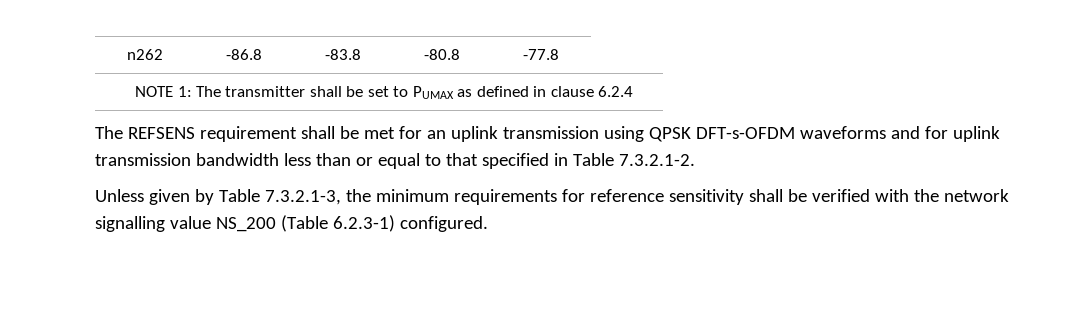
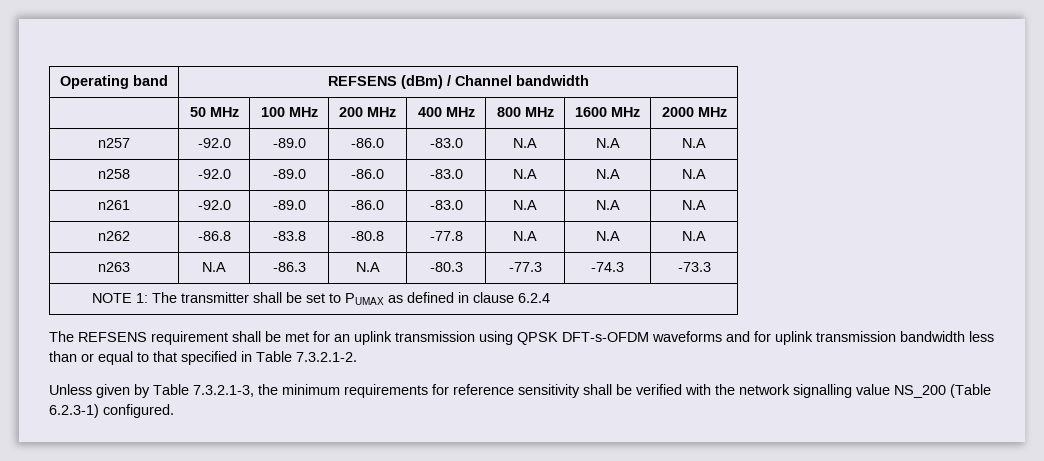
(127, 54) none -> [60,75,168,89] [327,75,589,89] [189,107,239,117] [260,107,318,117] [339,107,396,117] [417,107,475,117] [496,107,554,117] [575,107,640,117] [661,107,727,117] [98,138,130,148] [197,138,231,148] [272,138,306,148] [351,138,384,148] [429,138,463,148] [513,138,537,148] [595,138,620,148] [682,138,706,148] [98,169,130,179] [197,169,231,179] [272,169,306,179] [351,169,384,179] [429,169,463,179] [513,169,537,179] [595,169,620,179] [682,169,706,179] [98,200,130,210] [197,200,231,210] [272,200,306,210] [351,200,384,210] [429,200,463,210] [513,200,537,210] [595,200,620,210] [682,200,706,210] Operating band | REFSENS (dBm) / Channel bandwidth // | 50 MHz | 100 MHz | 200 MHz | 400 MHz | 800 MHz | 1600 MHz | 2000 MHz // n257 | -92.0 | -89.0 | -86.0 | -83.0 | N.A | N.A | N.A // n258 | -92.0 | -89.0 | -86.0 | -83.0 | N.A | N.A | N.A // n261 | -92.0 | -89.0 | -86.0 | -83.0 | N.A | N.A | N.A //
(559, 54) none -> [513,231,537,241] [595,231,620,241] [682,231,706,241] [98,262,130,272] [202,262,226,272] [272,262,306,272] [355,262,380,272] [429,262,463,272] [508,262,542,272] [591,262,624,272] [677,262,711,272] | N.A | N.A | N.A // n263 | N.A | -86.3 | N.A | -80.3 | -77.3 | -74.3 | -73.3

